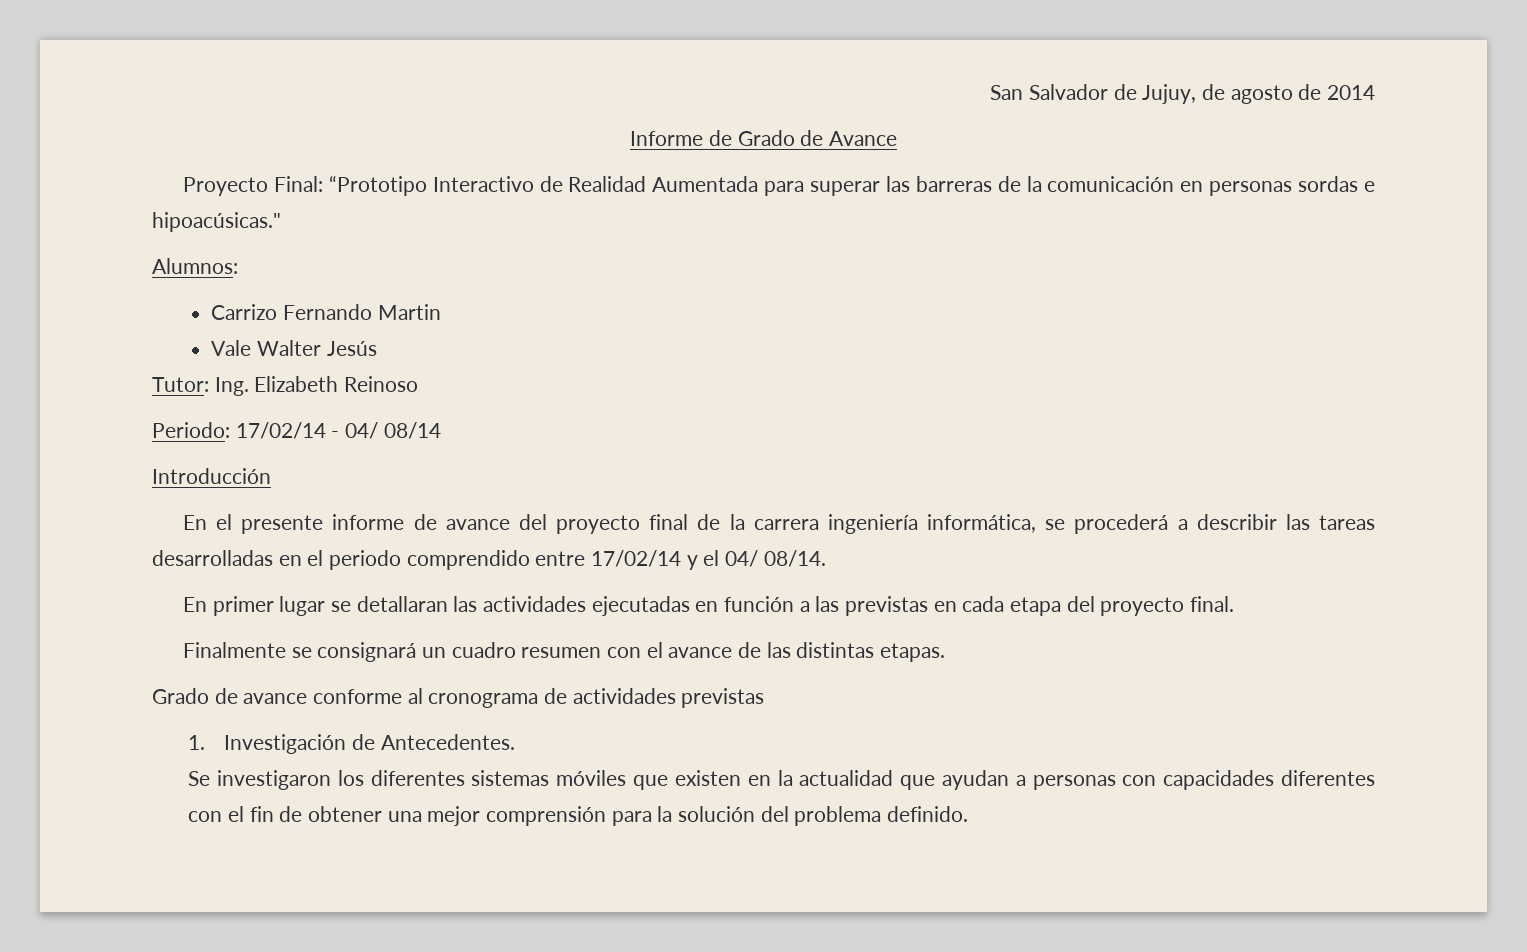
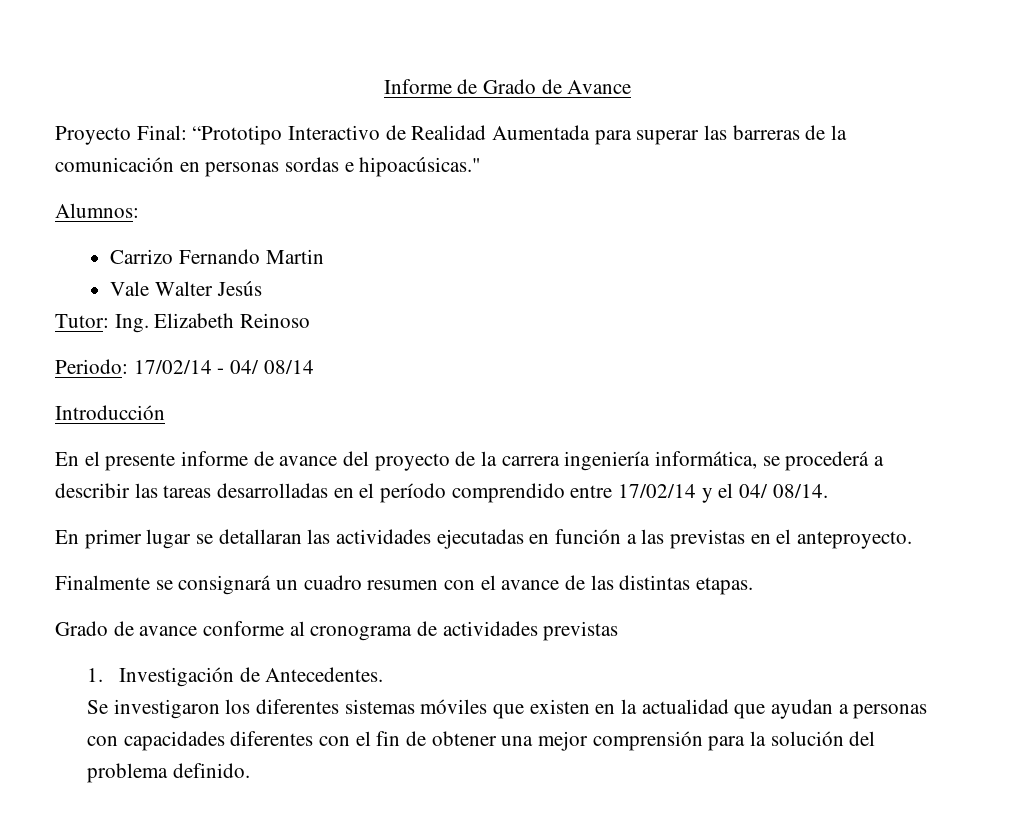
[990,84,1375,104] San Salvador de Jujuy, de agosto de 2014 // -> (383, 86) none
[649,514,689,530] final -> (450, 462) none
[329,550,402,570] periodo -> [380,483,447,503] período
[962,596,1235,616] cada etapa del proyecto final. -> [776,529,913,549] el anteproyecto.

